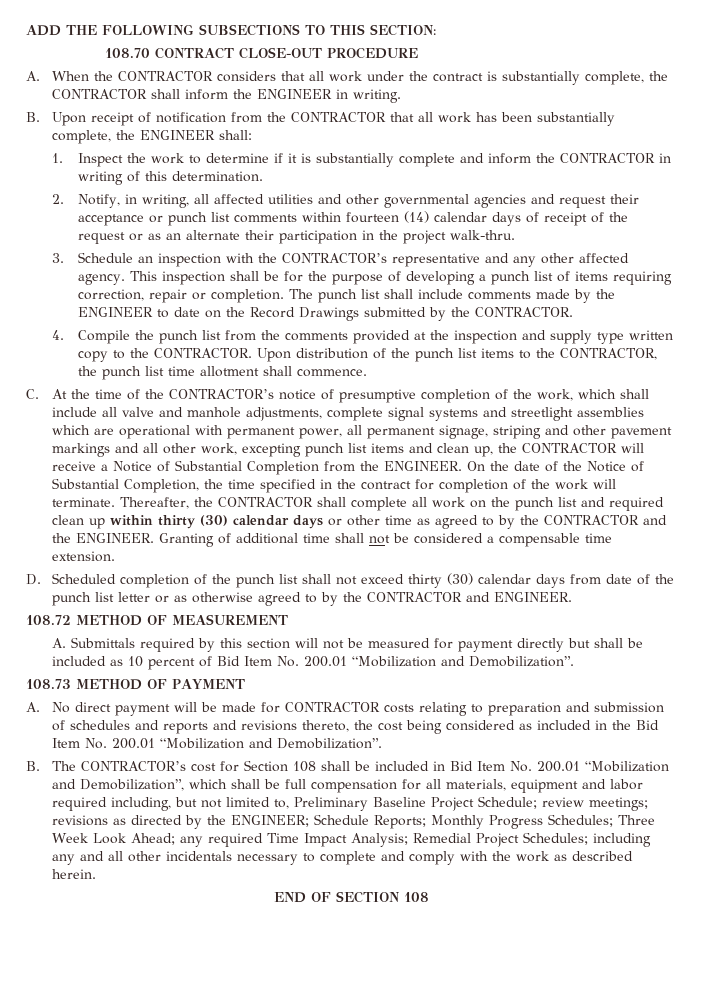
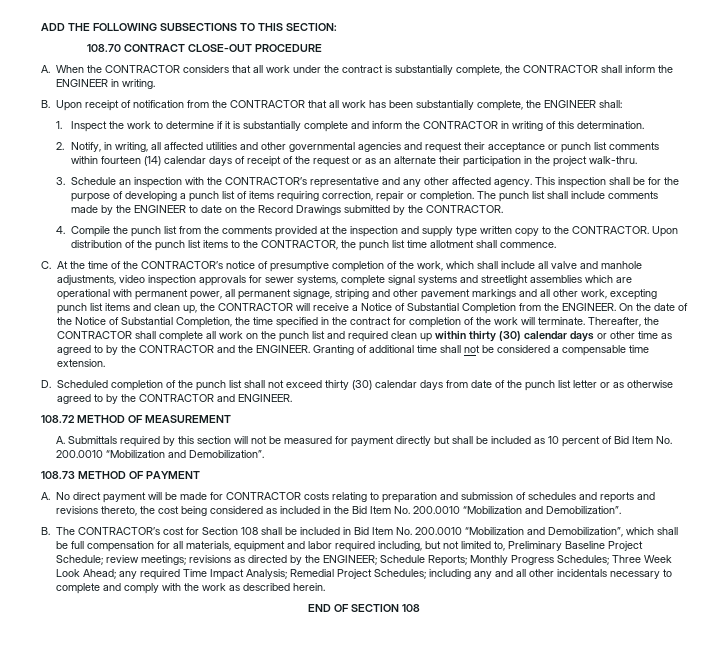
(323, 414) none -> [118,275,338,286] video inspection approvals for sewer systems,
[304,656,348,667] 200.01 -> [56,450,104,458] 200.0010
[112,738,156,749] 200.01 -> [413,506,461,514] 200.0010
[537,761,581,772] 200.01 -> [415,527,463,535] 200.0010

